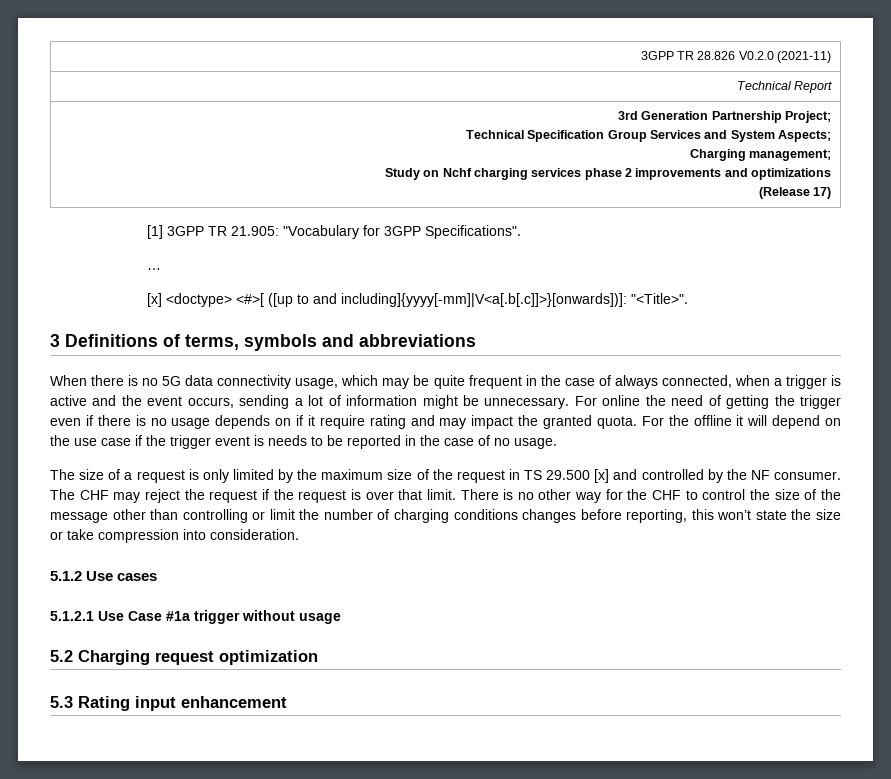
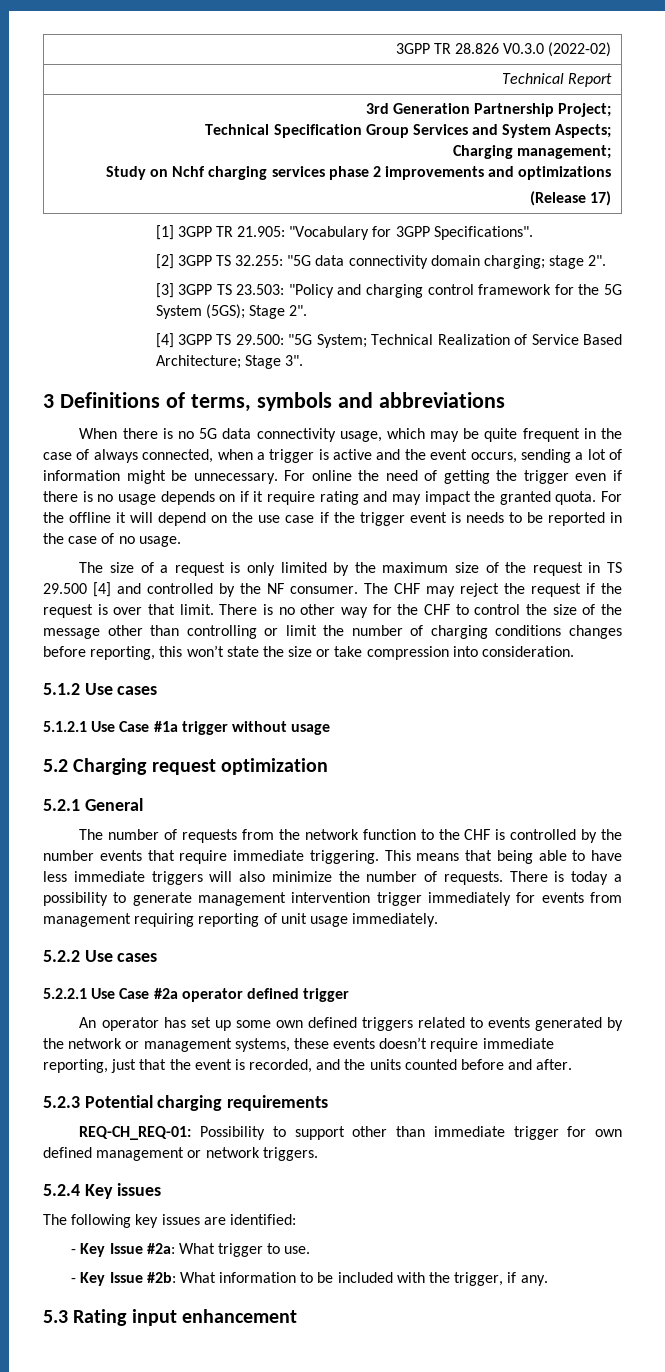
[738,51,832,63] V0.2.0 (2021-11) -> [503,42,612,57] V0.3.0 (2022-02)
[147,268,162,270] [147,293,689,307] … // [x] <doctype> <#>[ ([up to and including]{yyyy[-mm]|V<a[.b[.c]]>}[onwards])]: "<Title>". -> [155,254,607,269] [155,283,622,298] [155,304,308,319] [155,333,622,348] [155,355,303,369] [2] 3GPP TS 32.255: "5G data connectivity domain charging; stage 2". // [3] 3GPP TS 23.503: "Policy and charging control framework for the 5G System (5GS); Stage 2". // [4] 3GPP TS 29.500: "5G System; Technical Realization of Service Based Architecture; Stage 3".
[594,469,610,483] [x] -> [93,582,111,597] [4]
(318, 657) none -> [43,798,143,811] [79,829,623,843] [43,850,622,864] [43,871,622,885] [43,892,622,906] [43,913,439,927] [43,950,158,962] [43,988,350,1002] [79,1017,623,1031] [43,1037,554,1052] [43,1059,573,1073] [43,1095,329,1111] [79,1126,622,1140] [43,1147,318,1161] [43,1183,162,1199] [43,1214,296,1228] [71,1243,311,1257] [71,1272,548,1286] // 5.2.1 General // The number of requests from the network function to the CHF is controlled by the number events that require immediate triggering. This means that being able to have less immediate triggers will also minimize the number of requests. There is today a possibility to generate management intervention trigger immediately for events from management requiring reporting of unit usage immediately. // 5.2.2 Use cases // 5.2.2.1 Use Case #2a operator defined trigger // An operator has set up some own defined triggers related to events generated by the network or management systems, these events doesn’t require immediate reporting, just that the event is recorded, and the units counted before and after. // 5.2.3 Potential charging requirements // REQ-CH_REQ-01: Possibility to support other than immediate trigger for own defined management or network triggers. // 5.2.4 Key issues // The following key issues are identified: // - Key Issue #2a: What trigger to use. // - Key Issue #2b: What information to be included with the trigger, if any.

